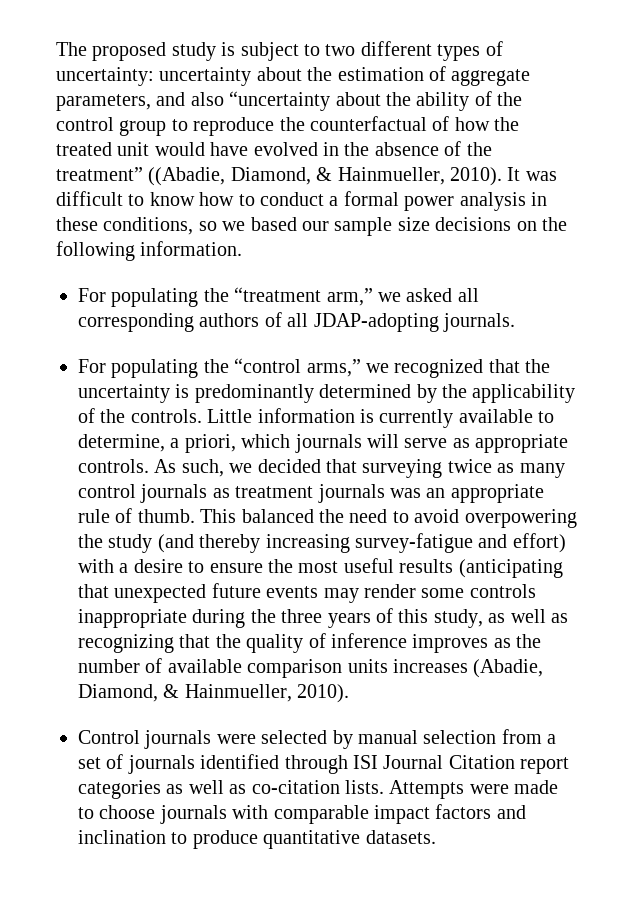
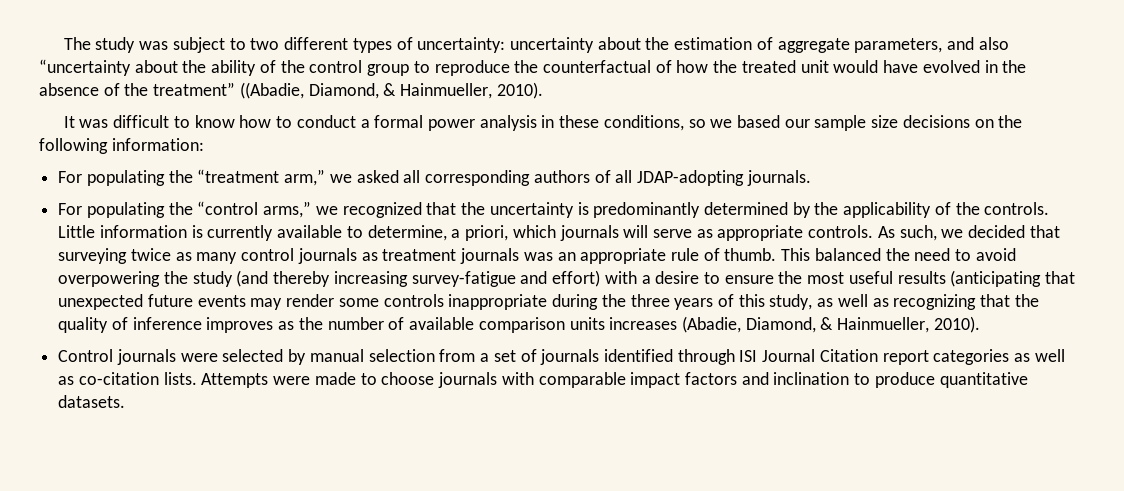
[92,42,236,61] proposed study is -> [95,37,169,53] study was
(502, 176) none -> (543, 90) //
[140,241,243,256] information. -> [111,138,204,151] information:

